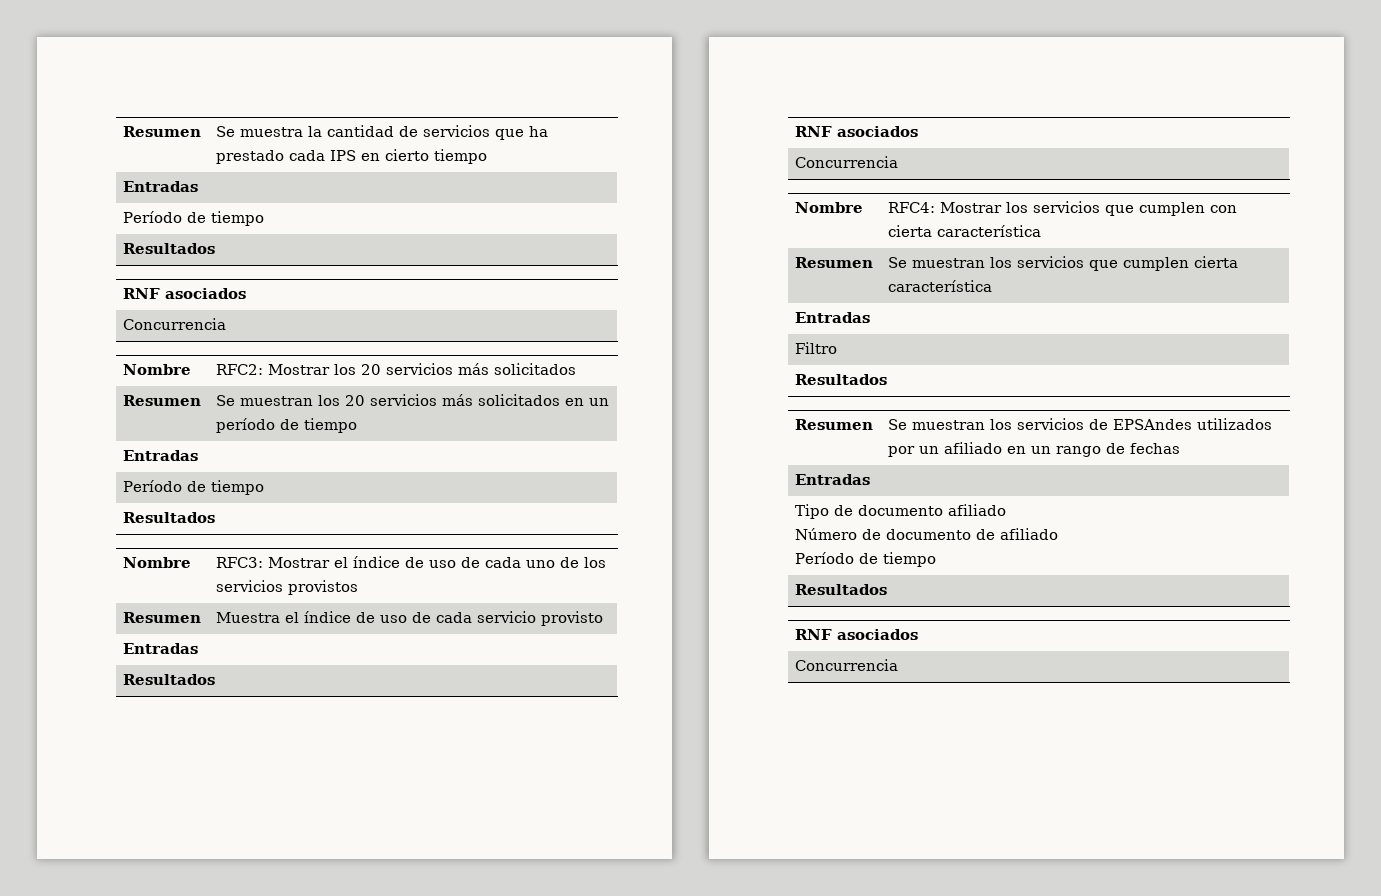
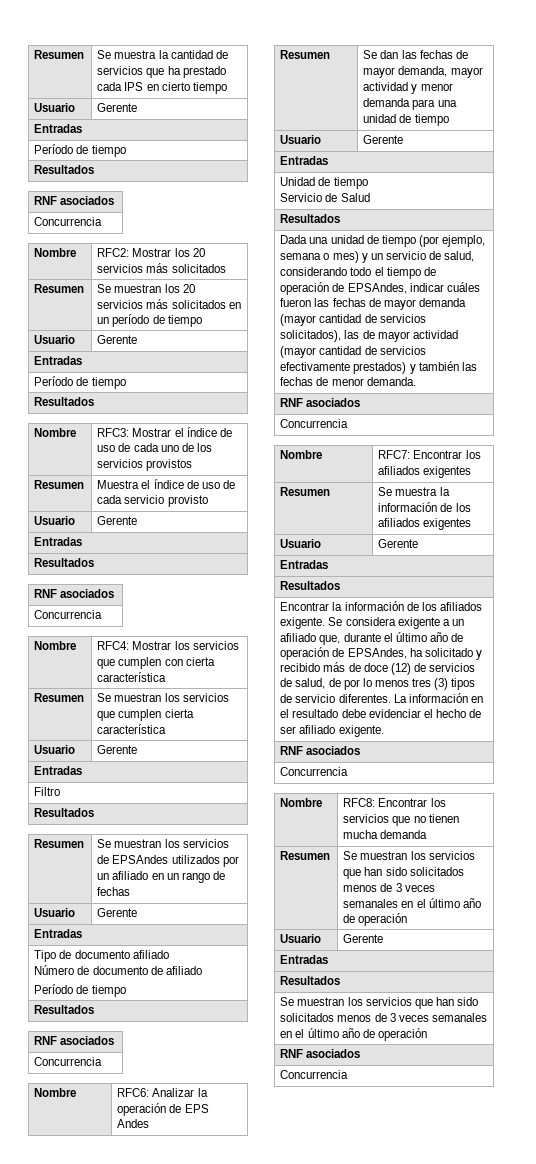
(488, 156) none -> [34,103,76,112] [97,103,138,112] // Usuario | Gerente
(358, 425) none -> [34,335,76,344] [97,335,138,344] // Usuario | Gerente
(604, 618) none -> [34,516,76,525] [97,516,138,525] // Usuario | Gerente
(993, 286) none -> [34,745,76,754] [97,745,138,754] // Usuario | Gerente
(1181, 448) none -> [34,908,76,917] [97,908,138,917] // Usuario | Gerente
(899, 665) none -> [34,1088,77,1097] [117,1088,208,1097] [117,1103,209,1116] [117,1119,150,1128] [280,50,331,59] [363,50,468,59] [363,66,483,78] [363,82,453,94] [363,98,457,110] [363,114,449,126] [280,135,322,144] [363,135,404,144] [280,156,329,165] [280,177,368,189] [280,193,370,202] [280,214,341,223] [280,235,485,247] [280,251,475,263] [280,267,436,279] [280,282,480,295] [280,298,466,310] [280,314,426,326] [280,330,458,342] [280,346,426,358] [280,361,477,374] [280,377,416,386] [280,398,361,407] [280,419,349,428] [280,450,323,459] [378,450,481,459] [378,466,472,478] [280,487,331,496] [378,487,450,496] [378,502,471,512] [378,518,472,530] [280,539,322,548] [378,539,419,548] [280,560,329,569] [280,581,341,590] [280,601,482,611] [280,617,464,629] [280,632,463,645] [280,647,482,660] [280,662,475,675] [280,678,476,690] [280,693,483,703] [280,709,481,718] [280,725,384,737] [280,746,361,755] [280,767,349,776] [280,798,323,807] [343,798,446,807] [343,814,459,826] [343,830,428,839] [280,851,331,860] [343,851,475,860] [343,867,464,879] [343,883,435,892] [343,898,481,908] [343,913,408,926] [280,934,322,943] [343,934,384,943] [280,955,329,964] [280,976,341,985] [280,997,478,1009] [280,1013,487,1022] [280,1028,427,1041] [280,1049,361,1058] [280,1070,349,1079] // Nombre | RFC6: Analizar la operación de EPS Andes // Resumen | Se dan las fechas de mayor demanda, mayor actividad y menor demanda para una unidad de tiempo // Usuario | Gerente // Entradas // Unidad de tiempo // Servicio de Salud // Resultados // Dada una unidad de tiempo (por ejemplo, semana o mes) y un servicio de salud, considerando todo el tiempo de operación de EPSAndes, indicar cuáles fueron las fechas de mayor demanda (mayor cantidad de servicios solicitados), las de mayor actividad (mayor cantidad de servicios efectivamente prestados) y también las fechas de menor demanda. // RNF asociados // Concurrencia // Nombre | RFC7: Encontrar los afiliados exigentes // Resumen | Se muestra la información de los afiliados exigentes // Usuario | Gerente // Entradas // Resultados // Encontrar la información de los afiliados exigente. Se considera exigente a un afiliado que, durante el último año de operación de EPSAndes, ha solicitado y recibido más de doce (12) de servicios de salud, de por lo menos tres (3) tipos de servicio diferentes. La información en el resultado debe evidenciar el hecho de ser afiliado exigente. // RNF asociados // Concurrencia // Nombre | RFC8: Encontrar los servicios que no tienen mucha demanda // Resumen | Se muestran los servicios que han sido solicitados menos de 3 veces semanales en el último año de operación // Usuario | Gerente // Entradas // Resultados // Se muestran los servicios que han sido solicitados menos de 3 veces semanales en el último año de operación // RNF asociados // Concurrencia

